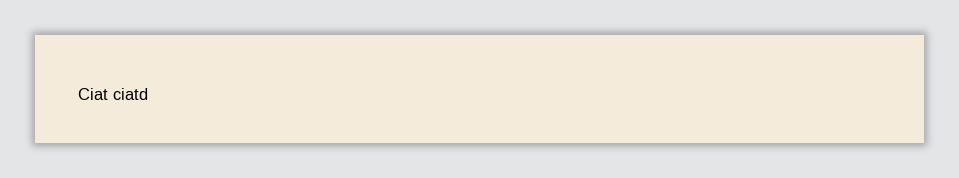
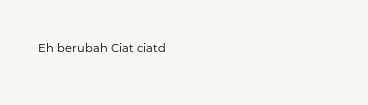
(78, 94) none -> [38,43,109,52] Eh berubah

